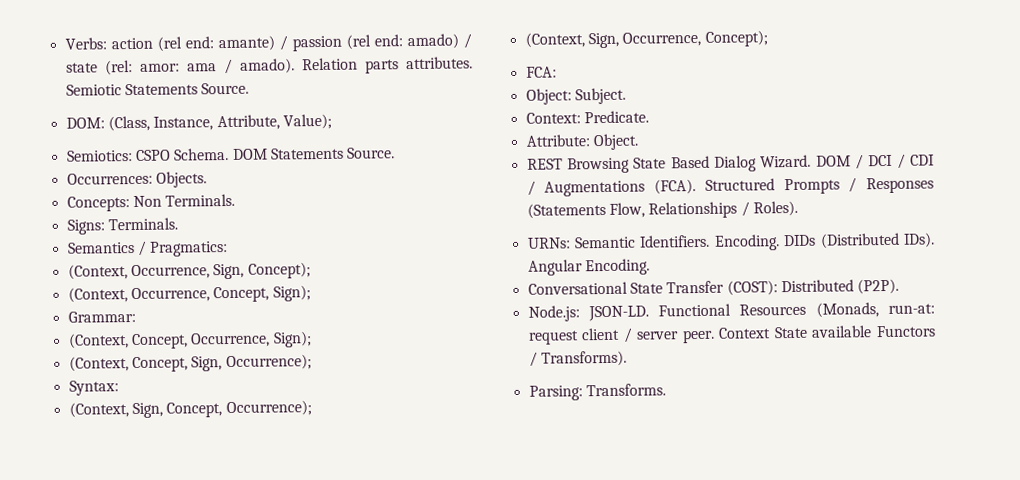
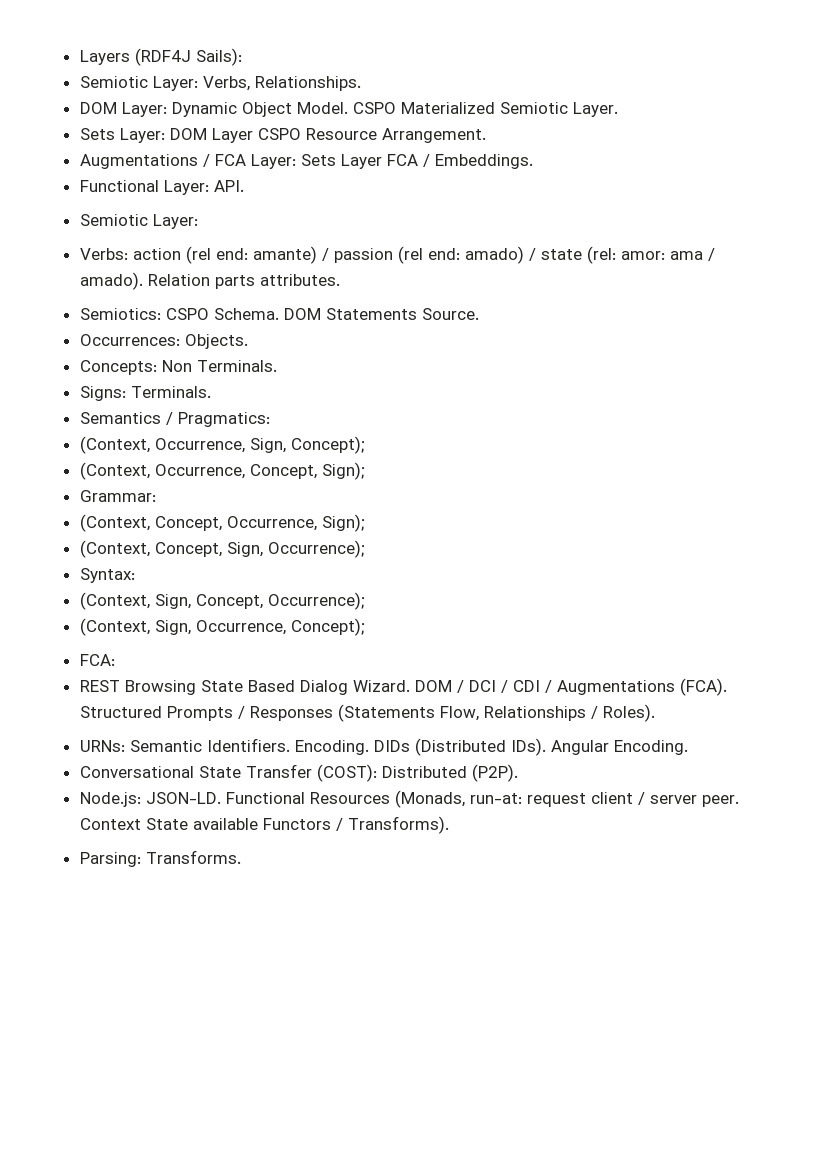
(64, 43) none -> [79,48,242,66] [79,76,361,91] [79,102,618,117] [79,128,486,143] [79,154,533,169] [79,180,244,195] [79,214,198,229] Layers (RDF4J Sails): // Semiotic Layer: Verbs, Relationships. // DOM Layer: Dynamic Object Model. CSPO Materialized Semiotic Layer. // Sets Layer: DOM Layer CSPO Resource Arrangement. // Augmentations / FCA Layer: Sets Layer FCA / Embeddings. // Functional Layer: API. // Semiotic Layer: //
[65,82,250,96] [65,113,332,132] Semiotic Statements Source. // DOM: (Class, Instance, Attribute, Value); -> (340, 280) none
[525,87,626,105] [525,110,649,124] [525,133,639,151] // Object: Subject. // Context: Predicate. // Attribute: Object. -> (115, 660) none

